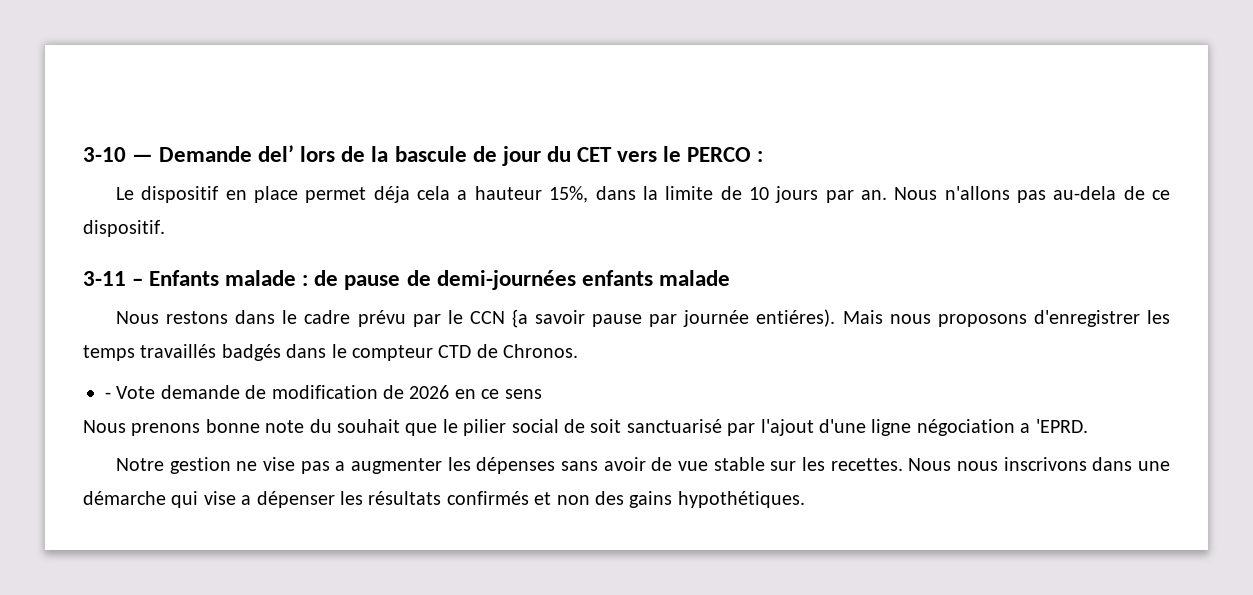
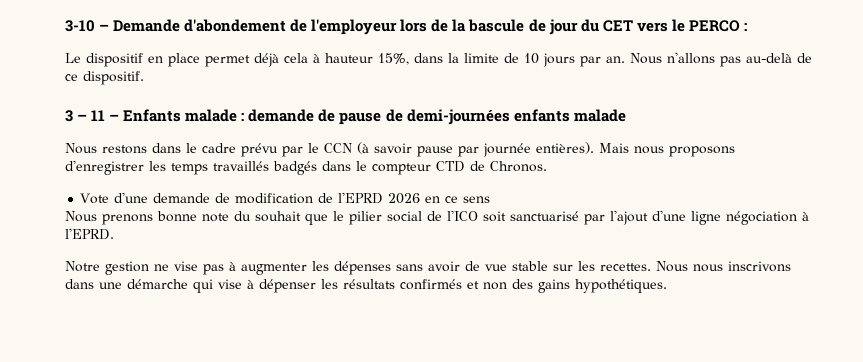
[132,145,295,162] — Demande del’ -> [99,19,398,35] – Demande d'abondement de l'employeur
[373,186,468,203] déja cela a -> [254,53,320,67] déjà cela à
[1053,186,1117,200] au-dela -> [746,53,792,63] au-delà
[83,271,126,286] 3-11 -> [65,110,106,122] 3 – 11
(309, 280) none -> [248,109,315,122] demande
[511,309,528,328] {a -> [357,142,369,154] (à
[756,309,836,327] entiéres). -> [536,142,594,154] entières).
[105,386,156,399] - Vote -> [80,192,149,204] Vote d'une
(404, 392) none -> [338,192,384,204] l'EPRD
(585, 426) none -> [447,210,478,221] l'ICO
[1020,419,1088,433] a 'EPRD. -> [802,211,809,221] [65,228,114,240] à l'EPRD.
[335,461,346,471] a -> [229,261,236,271] à
[241,495,252,505] a -> [247,279,254,289] à

